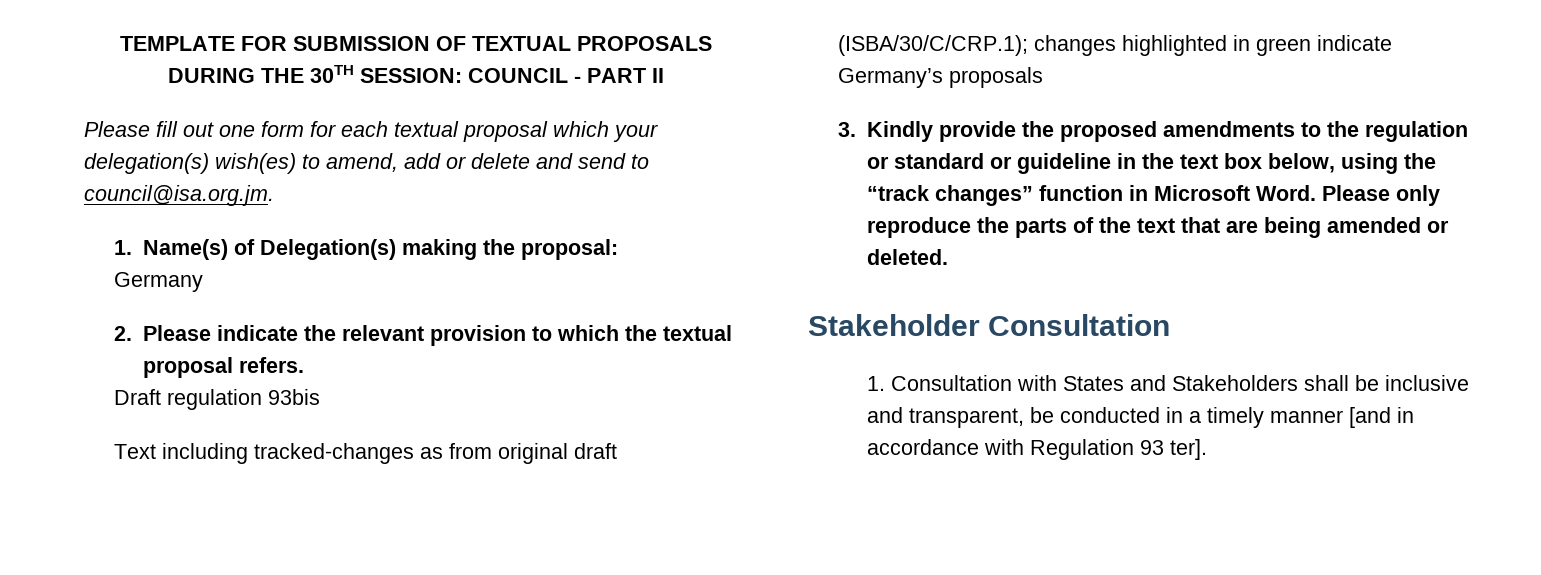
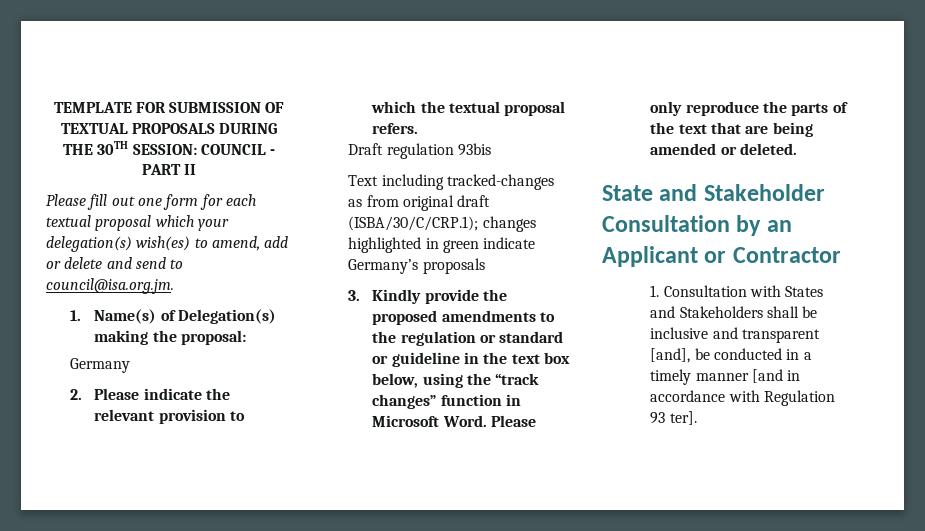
(949, 257) none -> [602,184,698,201] State and
(1171, 325) none -> [736,215,792,236] [602,246,841,267] by an Applicant or Contractor
[909,408,1025,428] transparent, -> [742,329,821,343] [650,348,691,363] transparent [and],

